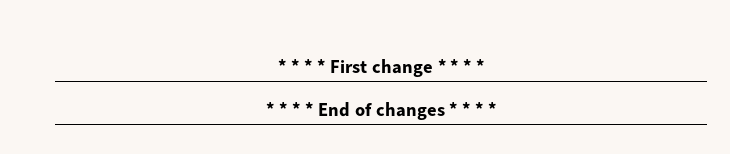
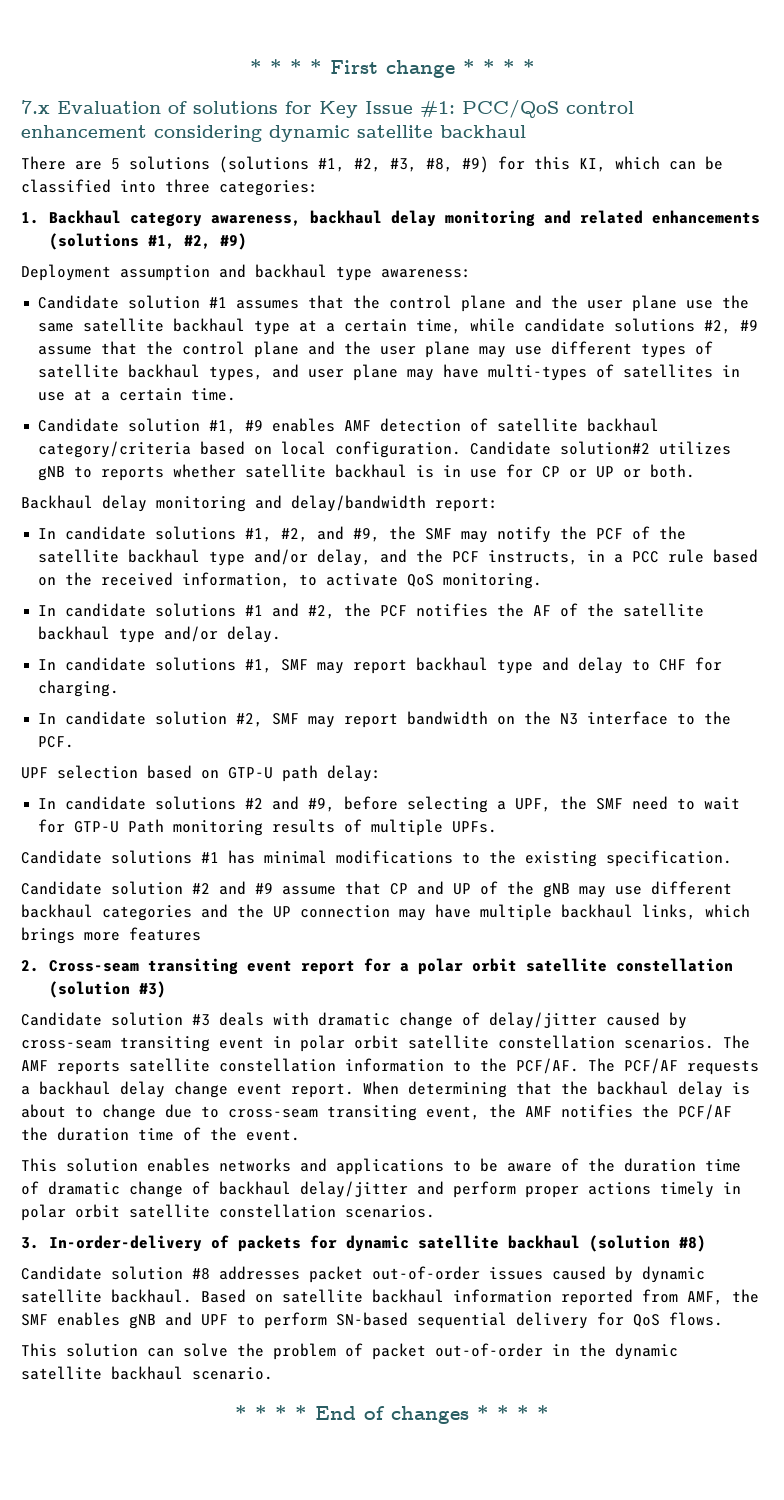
(485, 66) none -> [21,99,634,118] [21,125,526,142] [21,156,723,173] [21,179,318,196] [21,210,761,227] [49,233,248,250] [21,264,471,281] [38,295,750,312] [38,318,759,335] [38,341,714,358] [38,364,741,381] [38,388,237,401] [38,418,660,434] [38,441,732,458] [38,464,696,481] [21,495,498,512] [38,526,687,543] [38,549,759,566] [38,572,543,589] [38,603,705,619] [38,626,282,643] [38,657,723,674] [38,680,120,697] [38,711,732,728] [38,736,75,748] [21,765,381,782] [38,796,741,813] [38,819,498,836] [21,850,732,867] [21,881,732,898] [21,904,750,921] [21,927,201,944] [21,958,734,975] [49,981,167,998] [21,1012,687,1029] [21,1035,750,1052] [21,1058,759,1075] [21,1081,750,1098] [21,1104,732,1121] [21,1127,300,1141] [21,1158,741,1175] [21,1181,741,1198] [21,1204,435,1221] [21,1235,707,1252] [21,1266,705,1283] [21,1289,759,1306] [21,1312,723,1329] [21,1343,678,1360] [21,1366,273,1380] // 7.x Evaluation of solutions for Key Issue #1: PCC/QoS control enhancement considering dynamic satellite backhaul // There are 5 solutions (solutions #1, #2, #3, #8, #9) for this KI, which can be classified into three categories: // 1. Backhaul category awareness, backhaul delay monitoring and related enhancements (solutions #1, #2, #9) // Deployment assumption and backhaul type awareness: // Candidate solution #1 assumes that the control plane and the user plane use the same satellite backhaul type at a certain time, while candidate solutions #2, #9 assume that the control plane and the user plane may use different types of satellite backhaul types, and user plane may have multi-types of satellites in use at a certain time. // Candidate solution #1, #9 enables AMF detection of satellite backhaul category/criteria based on local configuration. Candidate solution#2 utilizes gNB to reports whether satellite backhaul is in use for CP or UP or both. // Backhaul delay monitoring and delay/bandwidth report: // In candidate solutions #1, #2, and #9, the SMF may notify the PCF of the satellite backhaul type and/or delay, and the PCF instructs, in a PCC rule based on the received information, to activate QoS monitoring. // In candidate solutions #1 and #2, the PCF notifies the AF of the satellite backhaul type and/or delay. // In candidate solutions #1, SMF may report backhaul type and delay to CHF for charging. // In candidate solution #2, SMF may report bandwidth on the N3 interface to the PCF. // UPF selection based on GTP-U path delay: // In candidate solutions #2 and #9, before selecting a UPF, the SMF need to wait for GTP-U Path monitoring results of multiple UPFs. // Candidate solutions #1 has minimal modifications to the existing specification. // Candidate solution #2 and #9 assume that CP and UP of the gNB may use different backhaul categories and the UP connection may have multiple backhaul links, which brings more features // 2. Cross-seam transiting event report for a polar orbit satellite constellation (solution #3) // Candidate solution #3 deals with dramatic change of delay/jitter caused by cross-seam transiting event in polar orbit satellite constellation scenarios. The AMF reports satellite constellation information to the PCF/AF. The PCF/AF requests a backhaul delay change event report. When determining that the backhaul delay is about to change due to cross-seam transiting event, the AMF notifies the PCF/AF the duration time of the event. // This solution enables networks and applications to be aware of the duration time of dramatic change of backhaul delay/jitter and perform proper actions timely in polar orbit satellite constellation scenarios. // 3. In-order-delivery of packets for dynamic satellite backhaul (solution #8) // Candidate solution #8 addresses packet out-of-order issues caused by dynamic satellite backhaul. Based on satellite backhaul information reported from AMF, the SMF enables gNB and UPF to perform SN-based sequential delivery for QoS flows. // This solution can solve the problem of packet out-of-order in the dynamic satellite backhaul scenario.

